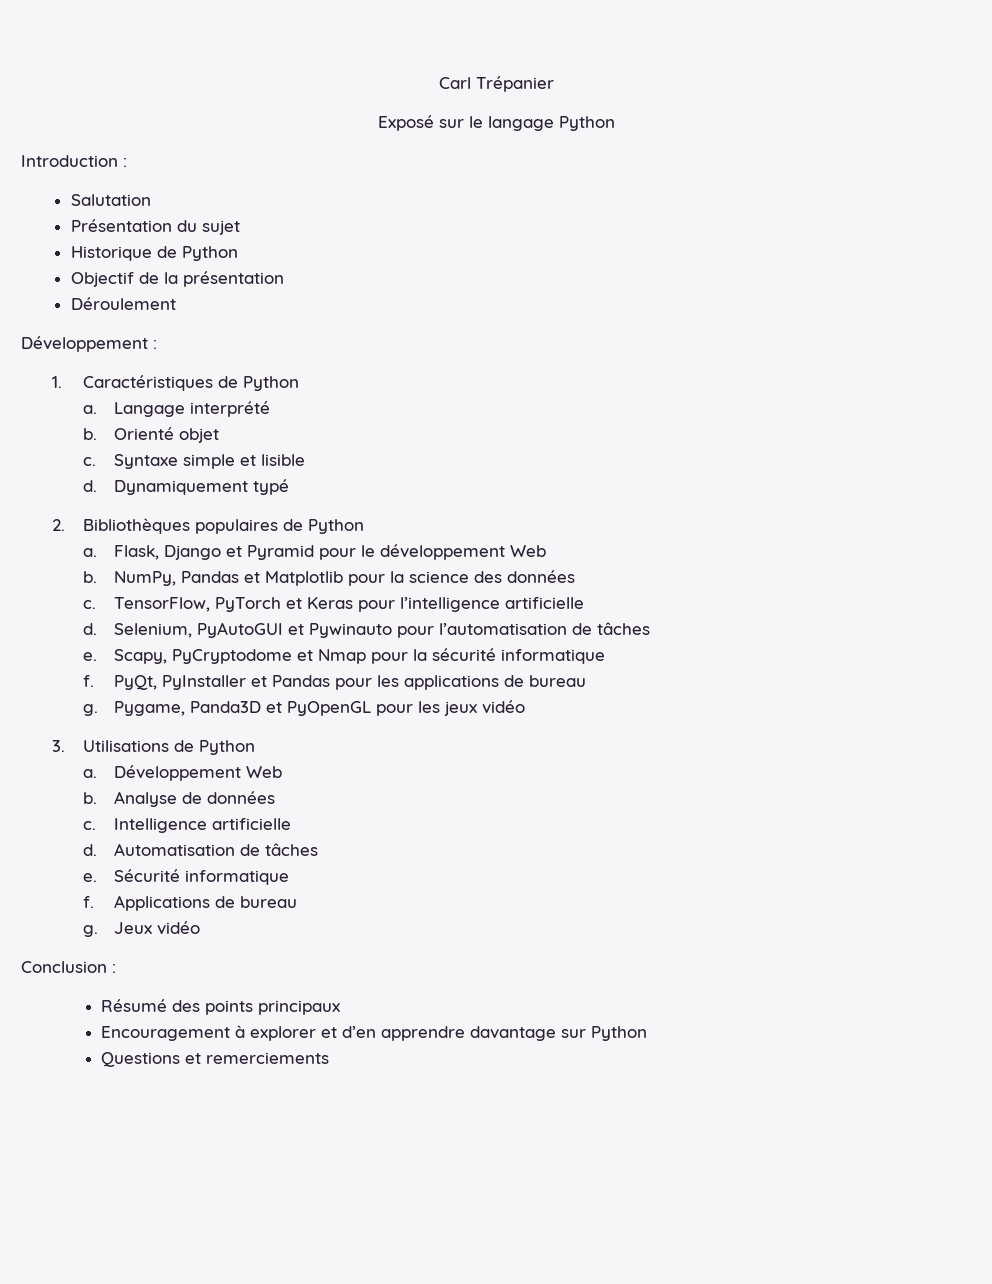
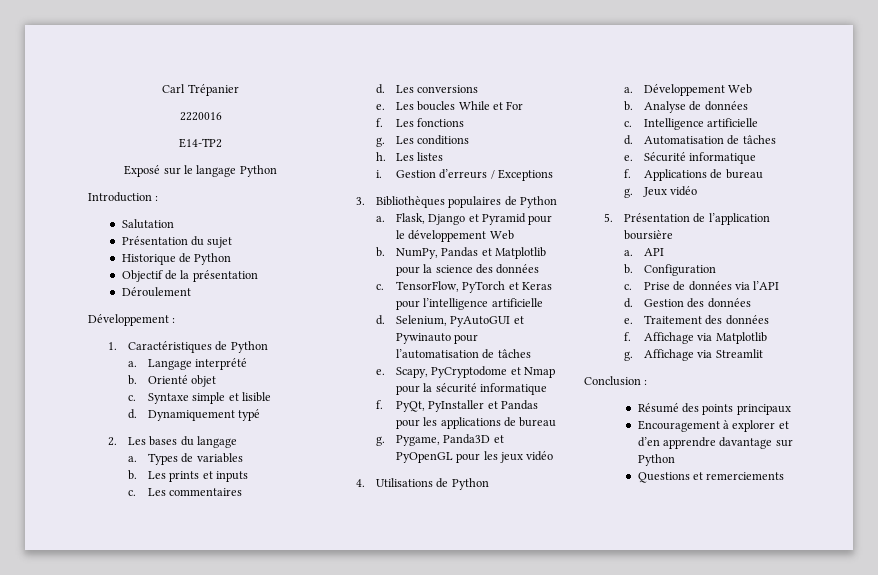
(554, 84) none -> [179,112,222,121] [179,138,222,148] // 2220016 // E14-TP2
(65, 525) none -> [127,436,238,448] [127,453,243,465] [127,470,248,482] [127,488,243,496] [375,84,479,94] [375,101,524,111] [375,118,465,127] [375,135,470,147] [375,152,444,161] [375,169,553,181] [355,197,365,205] Les bases du langage // a. Types de variables // b. Les prints et inputs // c. Les commentaires // d. Les conversions // e. Les boucles While et For // f. Les fonctions // g. Les conditions // h. Les listes // i. Gestion d’erreurs / Exceptions // 3.
[51,740,65,752] 3. -> [355,479,365,487] 4.
(200, 928) none -> [603,213,770,225] [623,230,673,240] [623,248,664,256] [623,264,716,276] [623,281,780,291] [623,298,751,308] [623,315,769,325] [623,332,767,344] [623,349,763,361] // 5. Présentation de l’application boursière // a. API // b. Configuration // c. Prise de données via l’API // d. Gestion des données // e. Traitement des données // f. Affichage via Matplotlib // g. Affichage via Streamlit

